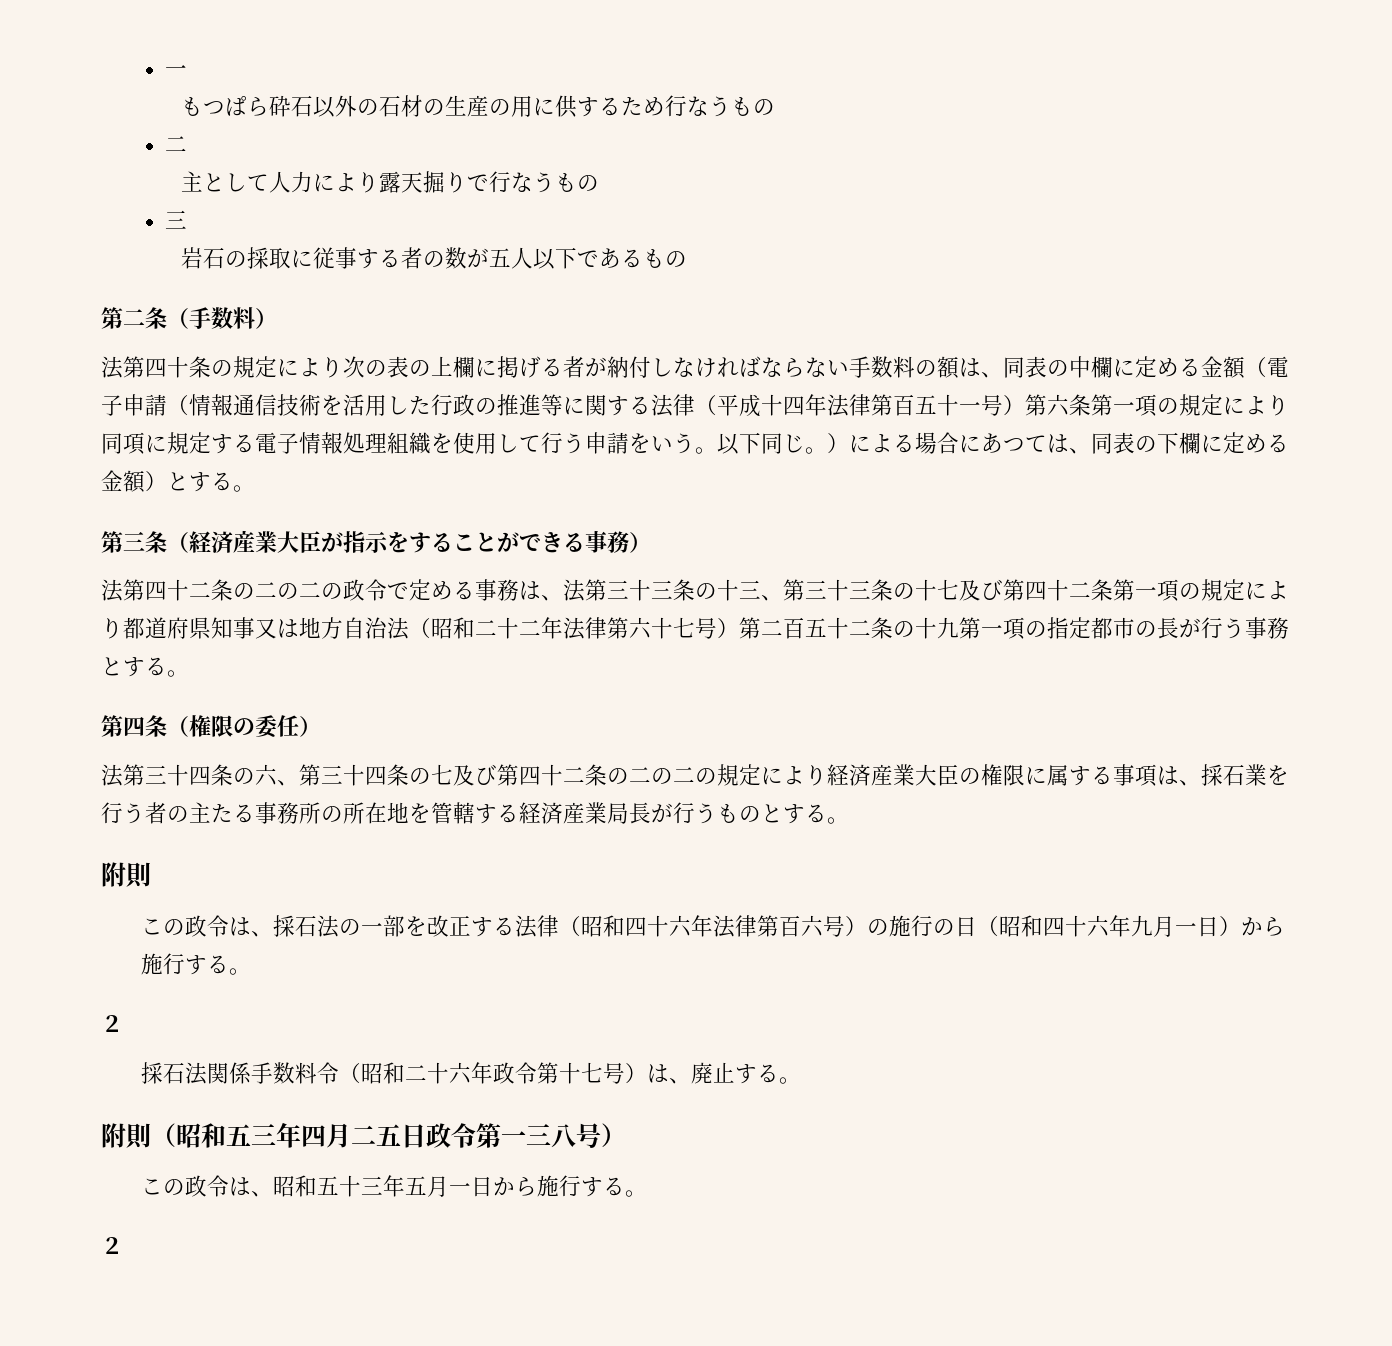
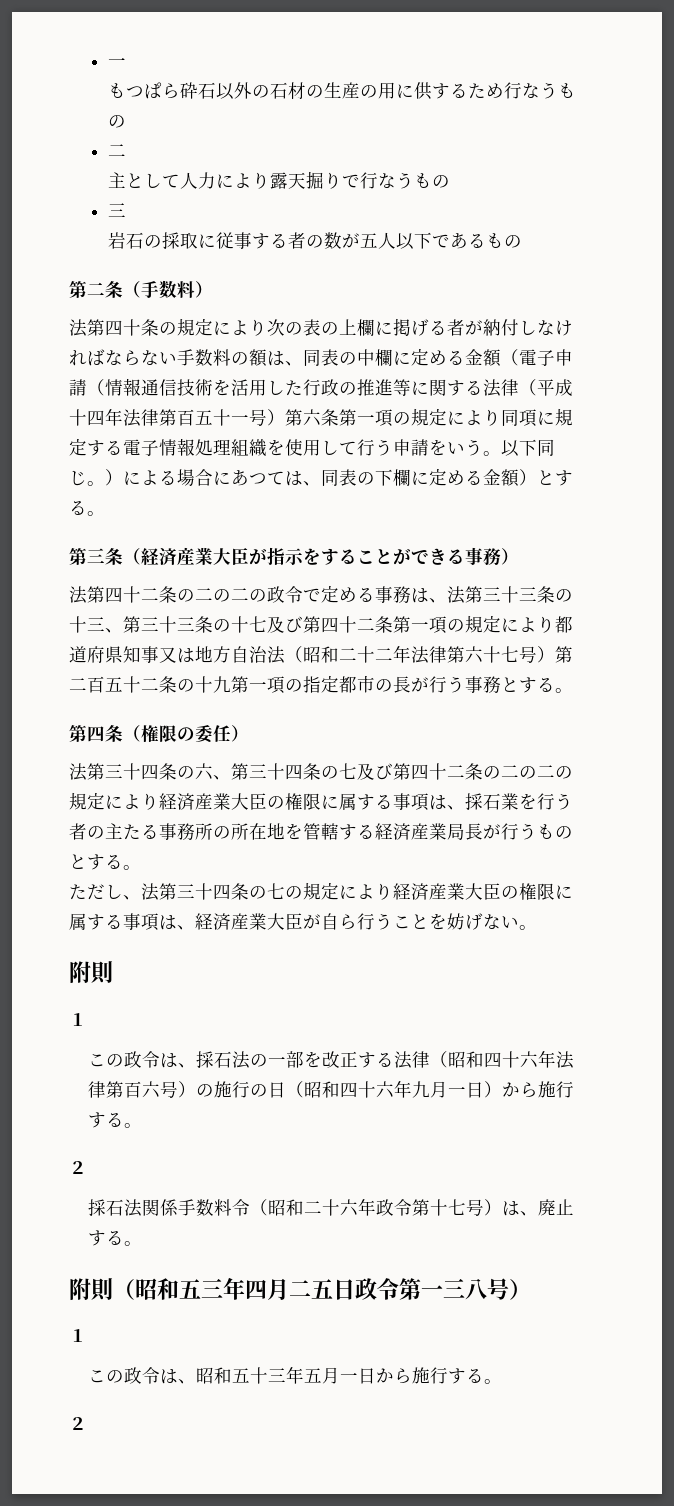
[101,862,151,888] // 附則 -> [69,882,573,901] [69,913,537,931] [69,961,113,984] [69,1013,87,1026] // ただし、法第三十四条の七の規定により経済産業大臣の権限に属する事項は、経済産業大臣が自ら行うことを妨げない。 // 附則 // １
(626, 1135) none -> [69,1329,87,1342] // １

